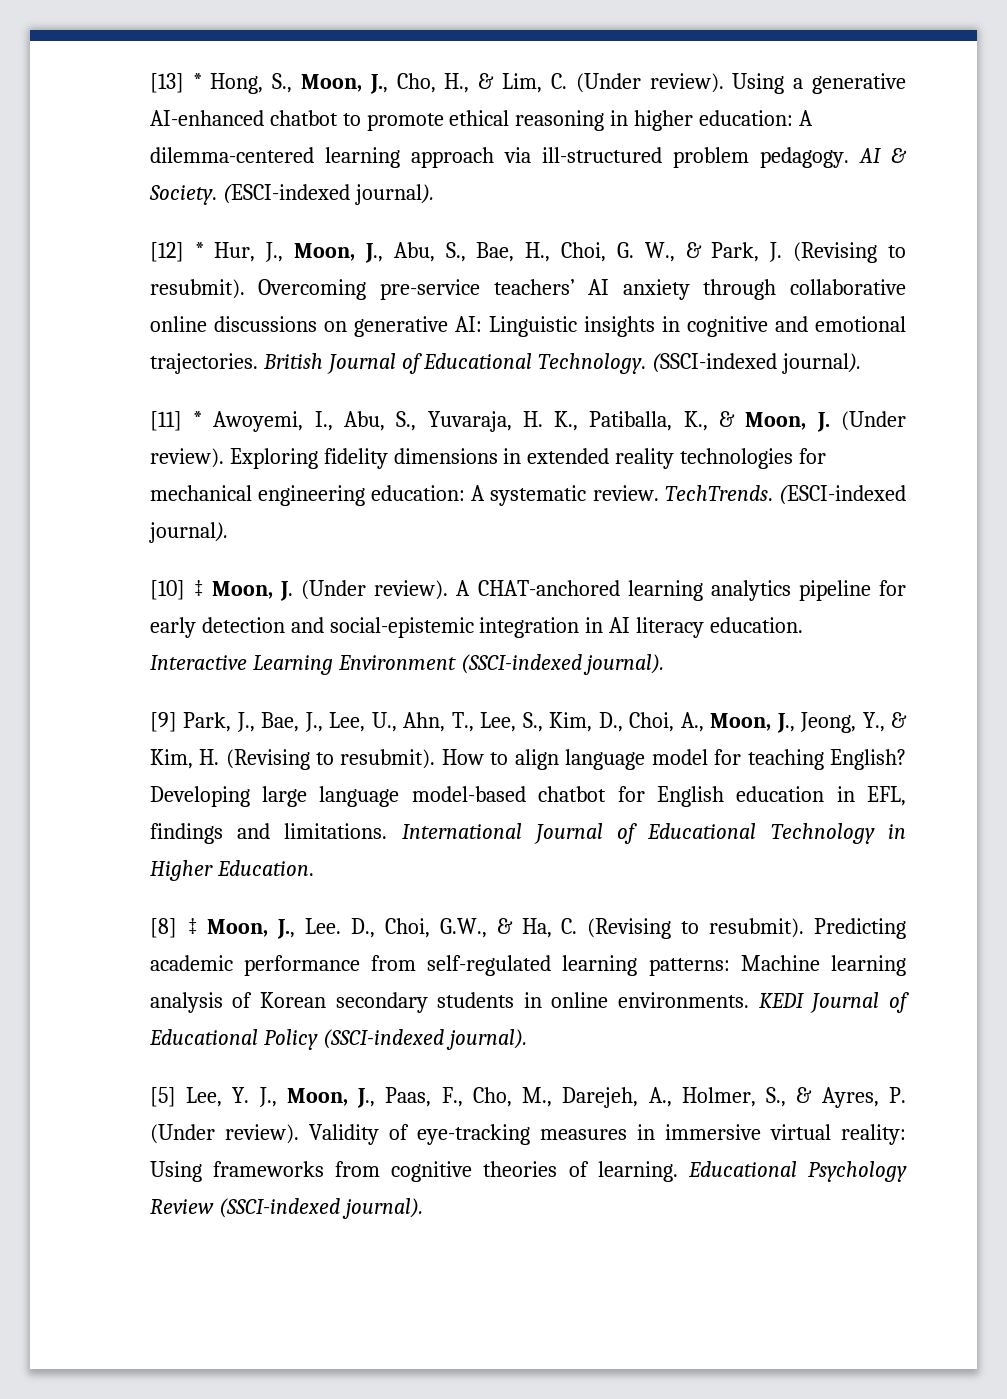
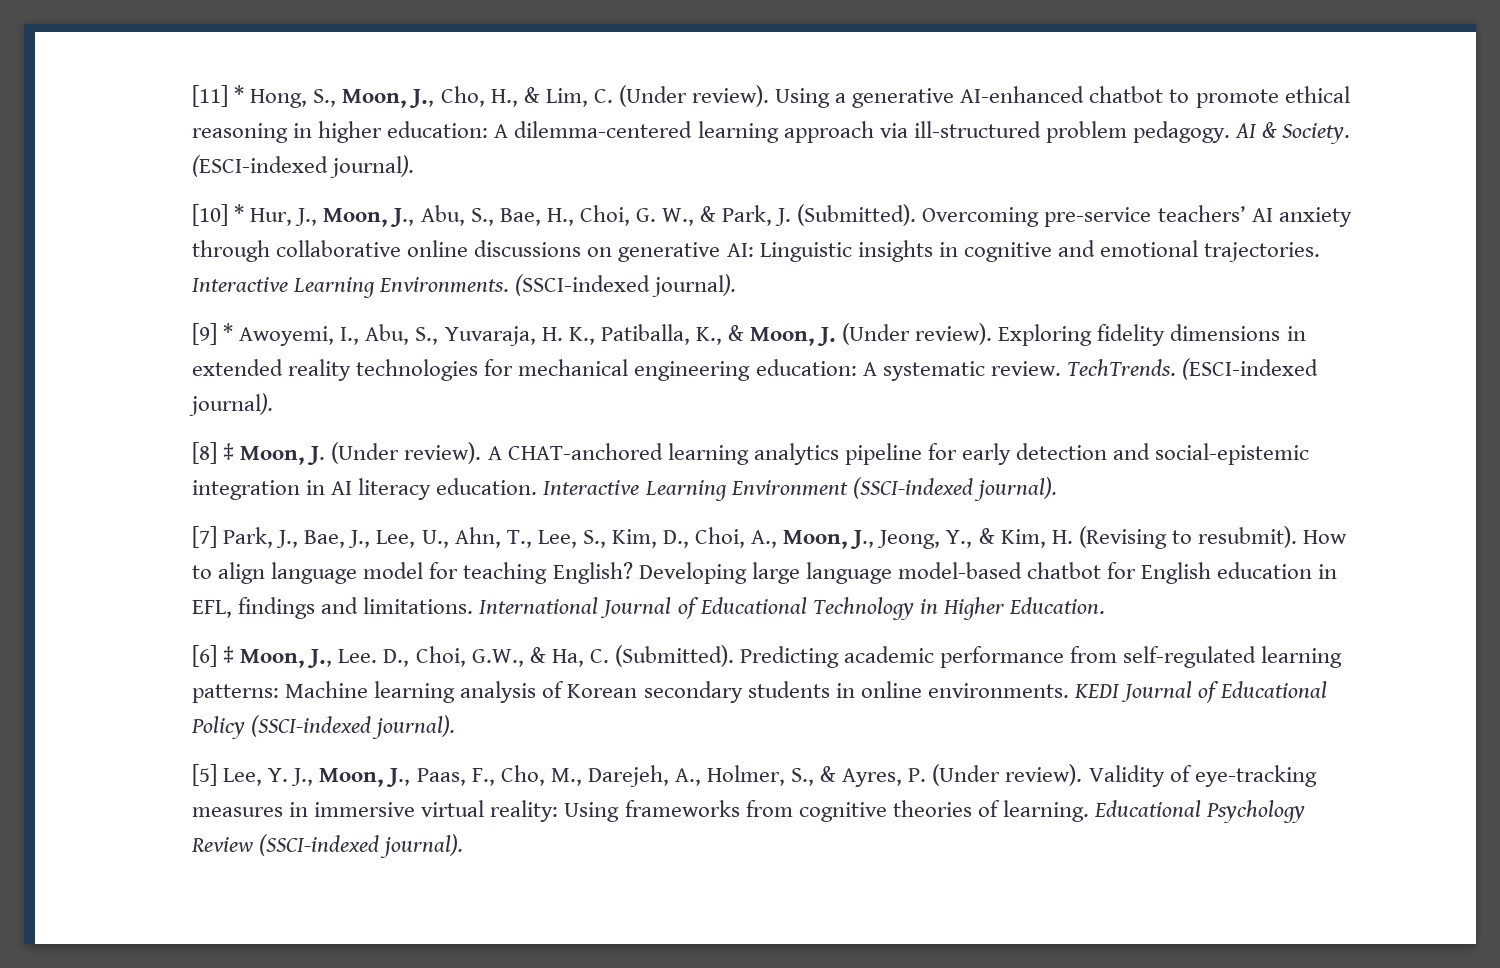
[149,73,184,93] [13] -> [192,85,229,107] [11]
[149,242,184,262] [12] -> [192,204,229,226] [10]
[793,242,906,263] [149,279,245,299] (Revising to resubmit). -> [797,204,917,226] (Submitted).
[262,353,862,374] [149,411,182,431] British Journal of Educational Technology. (SSCI-indexed journal). // [11] -> [192,274,737,298] [192,323,218,345] Interactive Learning Environments. (SSCI-indexed journal). // [9]
[149,580,185,600] [10] -> [192,442,218,464] [8]
[149,712,177,732] [9] -> [192,526,218,548] [7]
[149,918,177,938] [8] -> [192,645,218,667] [6]
[587,918,805,939] (Revising to resubmit). -> [614,645,734,667] (Submitted).

